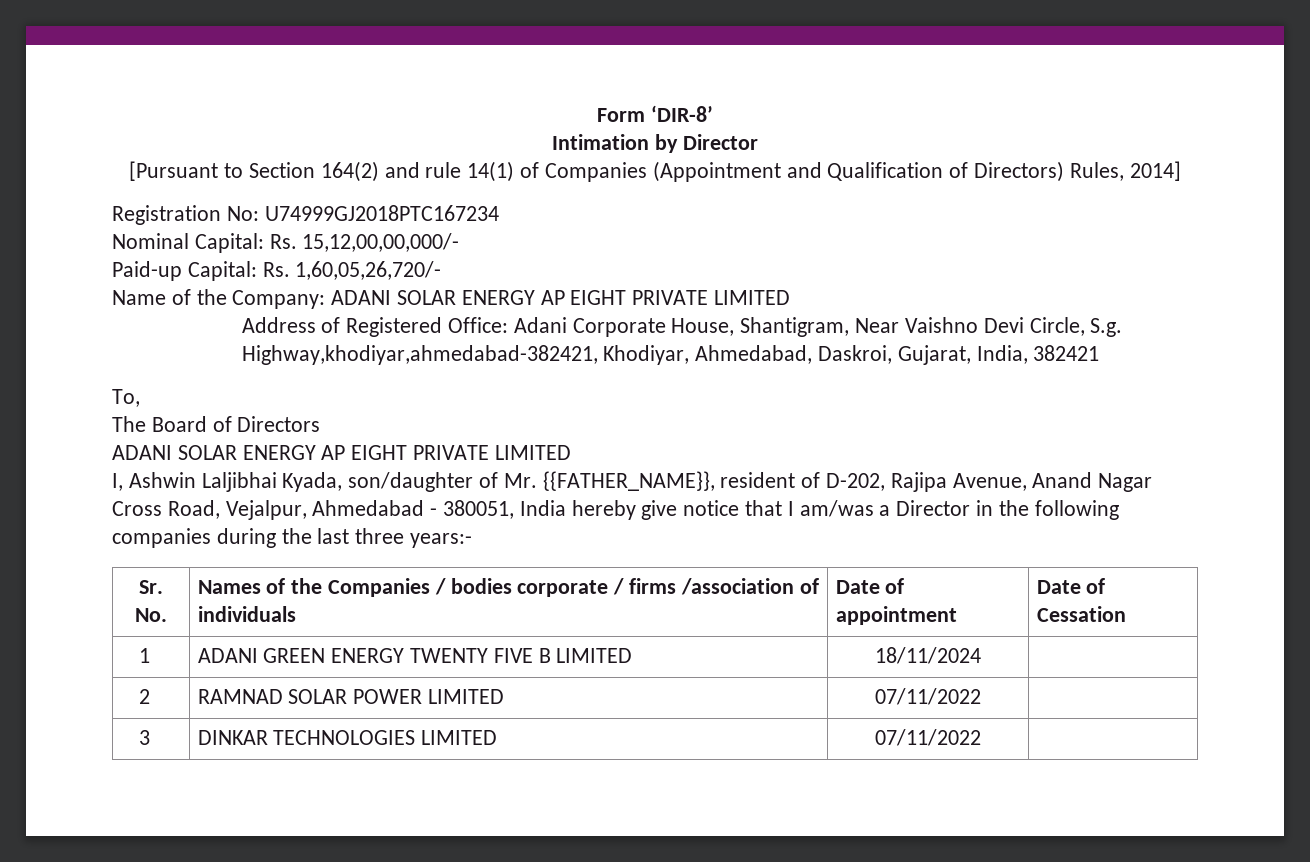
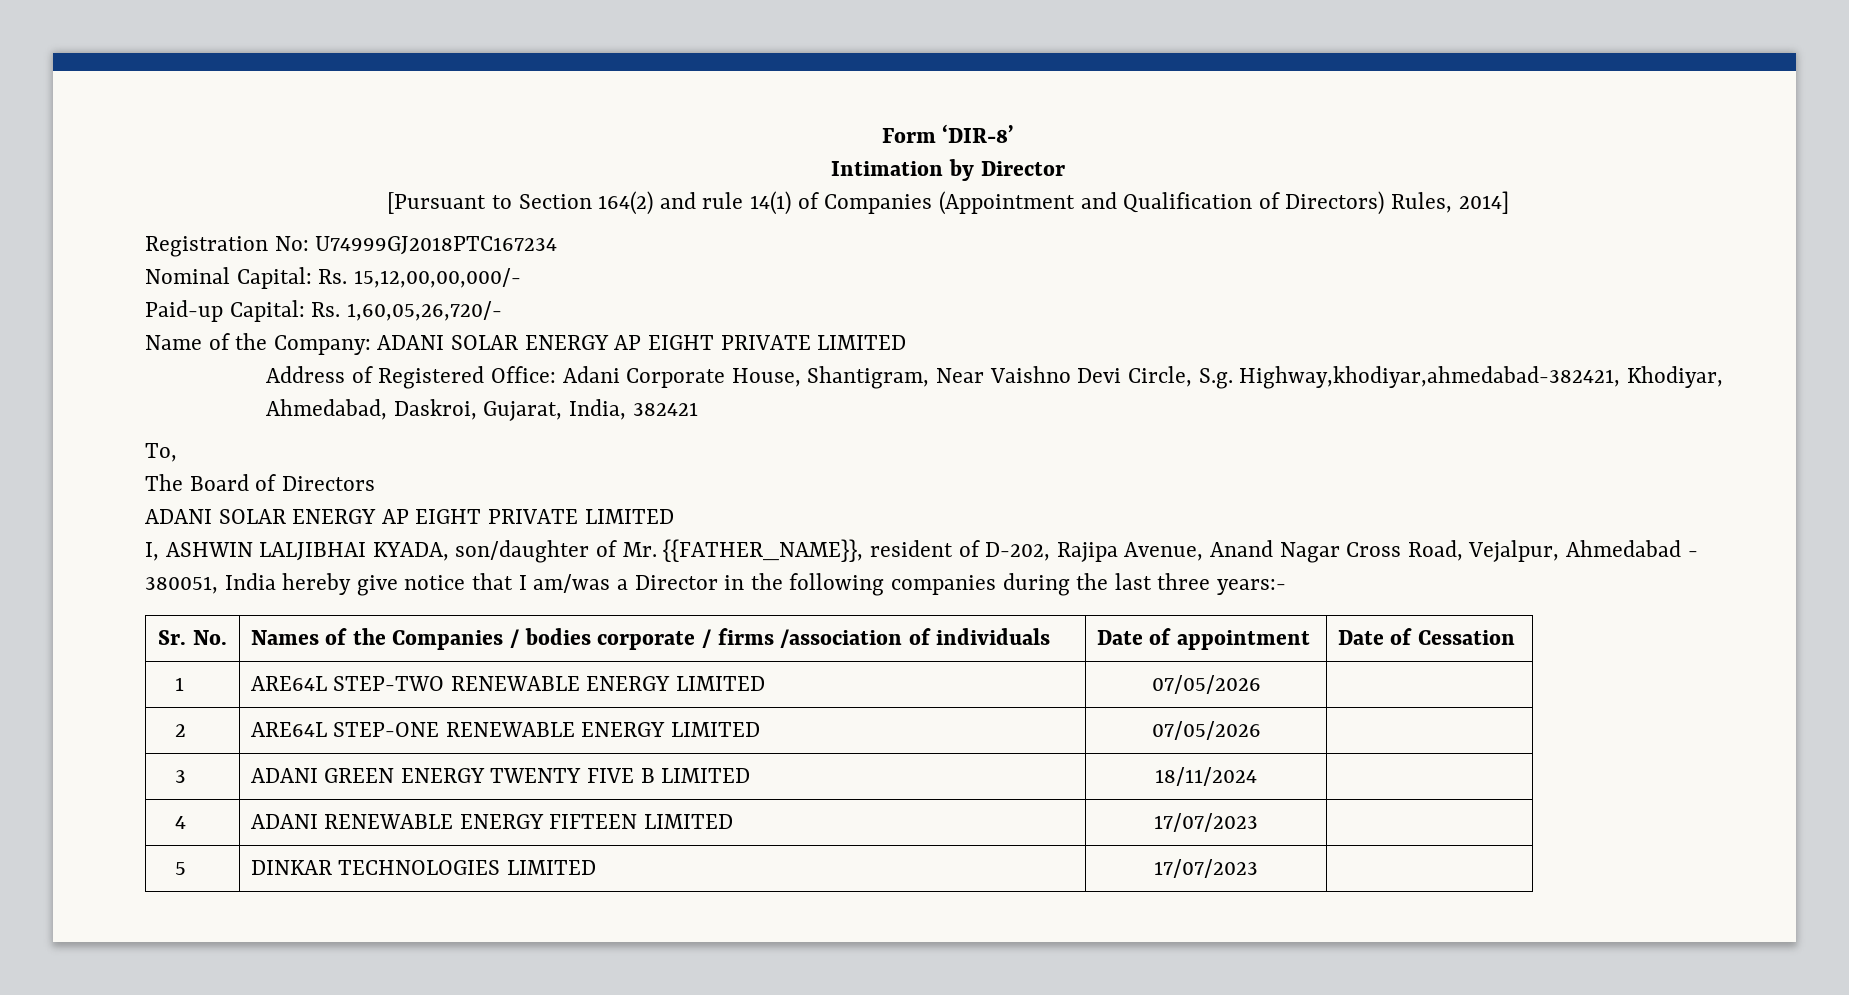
[128,472,343,492] Ashwin Laljibhai Kyada, -> [165,542,449,561] ASHWIN LALJIBHAI KYADA,
(150, 655) none -> [250,676,766,691] [1151,675,1261,694] [174,724,186,737] [250,722,761,737] [1151,721,1261,740] [174,770,186,783] | ARE64L STEP-TWO RENEWABLE ENERGY LIMITED | 07/05/2026 | // 2 | ARE64L STEP-ONE RENEWABLE ENERGY LIMITED | 07/05/2026 | // 3
[138,689,150,704] [197,689,505,704] [875,688,981,705] [138,730,150,745] 2 | RAMNAD SOLAR POWER LIMITED | 07/11/2022 | // 3 -> [174,816,186,829] [250,814,734,829] [1154,813,1258,832] [174,862,186,875] 4 | ADANI RENEWABLE ENERGY FIFTEEN LIMITED | 17/07/2023 | // 5
[875,729,981,746] 07/11/2022 -> [1154,859,1258,878] 17/07/2023

